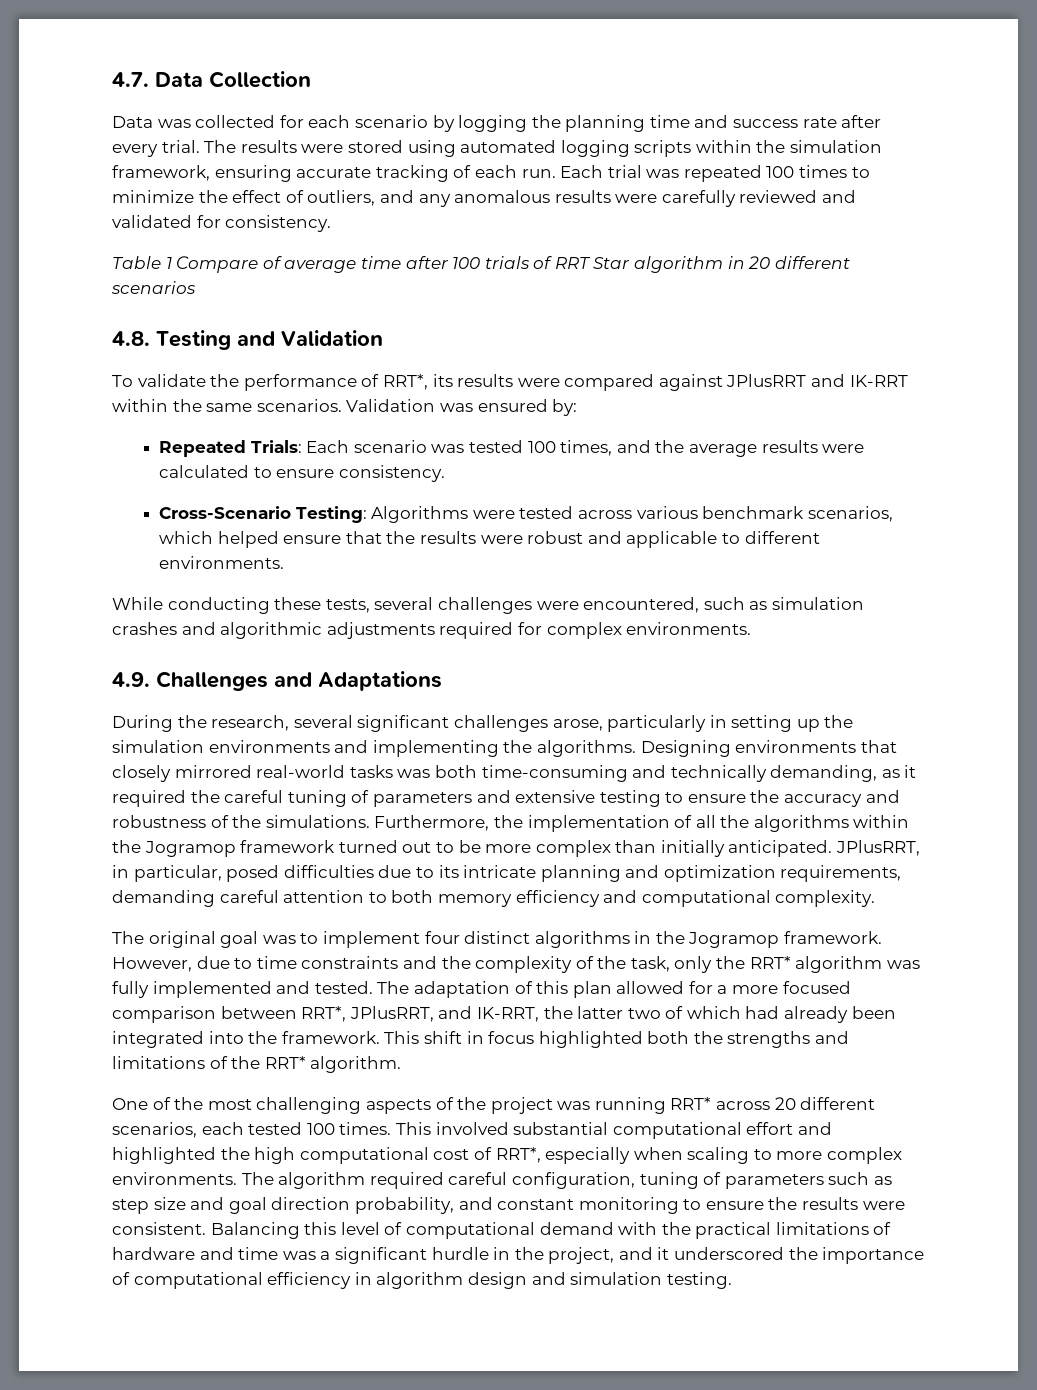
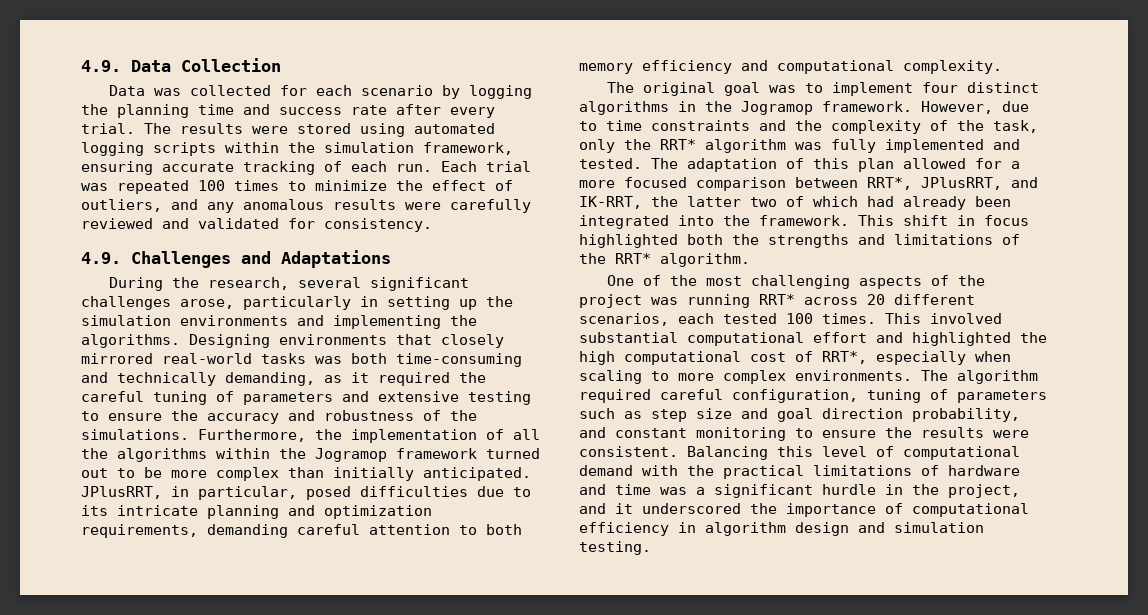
[112,72,149,87] 4.7. -> [81,60,121,72] 4.9.
[112,256,850,273] [111,281,195,294] [112,330,383,350] [112,374,908,391] [112,399,578,416] [159,440,865,457] [159,465,445,482] [159,506,893,523] [159,531,820,548] [159,556,285,569] [112,597,864,614] [112,622,752,639] // Table 1 Compare of average time after 100 trials of RRT Star algorithm in 20 different scenarios // 4.8. Testing and Validation // To validate the performance of RRT*, its results were compared against JPlusRRT and IK-RRT within the same scenarios. Validation was ensured by: // Repeated Trials: Each scenario was tested 100 times, and the average results were calculated to ensure consistency. // Cross-Scenario Testing: Algorithms were tested across various benchmark scenarios, which helped ensure that the results were robust and applicable to different environments. // While conducting these tests, several challenges were encountered, such as simulation crashes and algorithmic adjustments required for complex environments. -> (432, 225) none

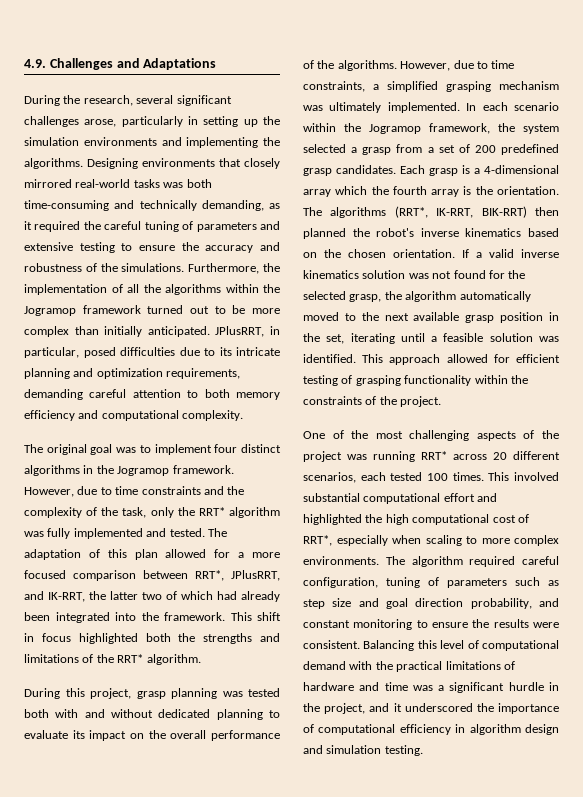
[81,58,281,72] [108,85,532,99] [81,104,495,118] [81,123,495,137] [81,142,513,156] [81,161,531,175] [81,180,513,194] [81,199,531,213] [81,218,432,232] [81,252,121,264] 4.9. Data Collection // Data was collected for each scenario by logging the planning time and success rate after every trial. The results were stored using automated logging scripts within the simulation framework, ensuring accurate tracking of each run. Each trial was repeated 100 times to minimize the effect of outliers, and any anomalous results were carefully reviewed and validated for consistency. // 4.9. -> [24,59,46,68] 4.9.
(750, 260) none -> [24,688,280,699] [24,709,280,720] [24,730,280,741] [303,60,515,71] [303,81,559,92] [303,102,559,113] [303,123,559,134] [303,144,559,155] [303,165,559,176] [303,186,559,197] [303,206,559,218] [303,228,559,239] [303,249,559,258] [303,270,526,279] [303,291,531,302] [303,312,559,323] [303,333,559,344] [303,354,560,365] [303,375,528,386] [303,396,442,407] // During this project, grasp planning was tested both with and without dedicated planning to evaluate its impact on the overall performance of the algorithms. However, due to time constraints, a simplified grasping mechanism was ultimately implemented. In each scenario within the Jogramop framework, the system selected a grasp from a set of 200 predefined grasp candidates. Each grasp is a 4-dimensional array which the fourth array is the orientation. The algorithms (RRT*, IK-RRT, BIK-RRT) then planned the robot's inverse kinematics based on the chosen orientation. If a valid inverse kinematics solution was not found for the selected grasp, the algorithm automatically moved to the next available grasp position in the set, iterating until a feasible solution was identified. This approach allowed for efficient testing of grasping functionality within the constraints of the project.

